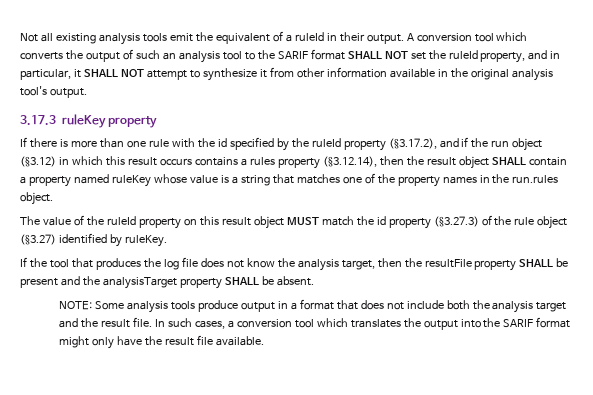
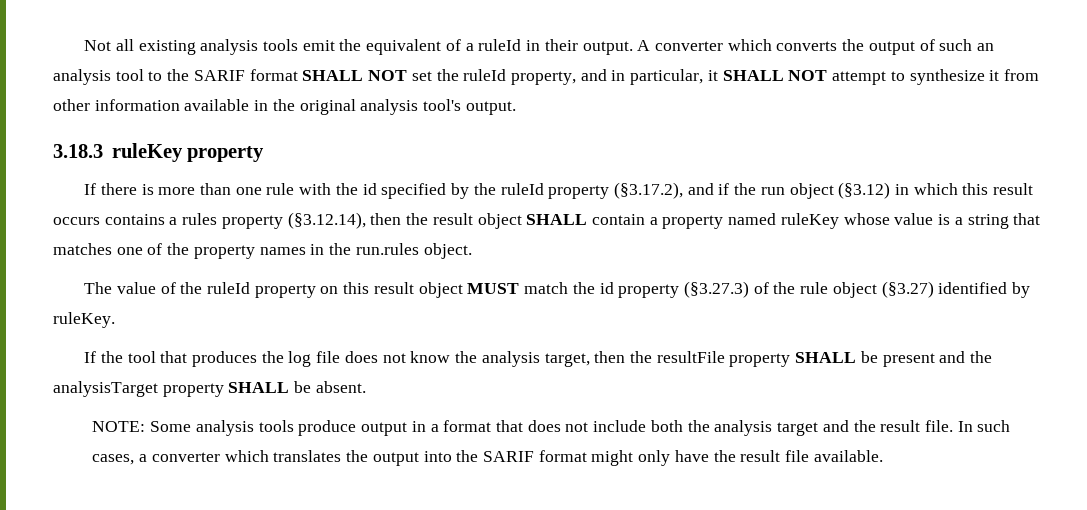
[416,33,494,42] conversion tool -> [654,41,723,51] converter
[20,115,56,125] 3.17.3 -> [53,144,103,158] 3.18.3
[236,319,314,328] conversion tool -> [151,452,220,462] converter

